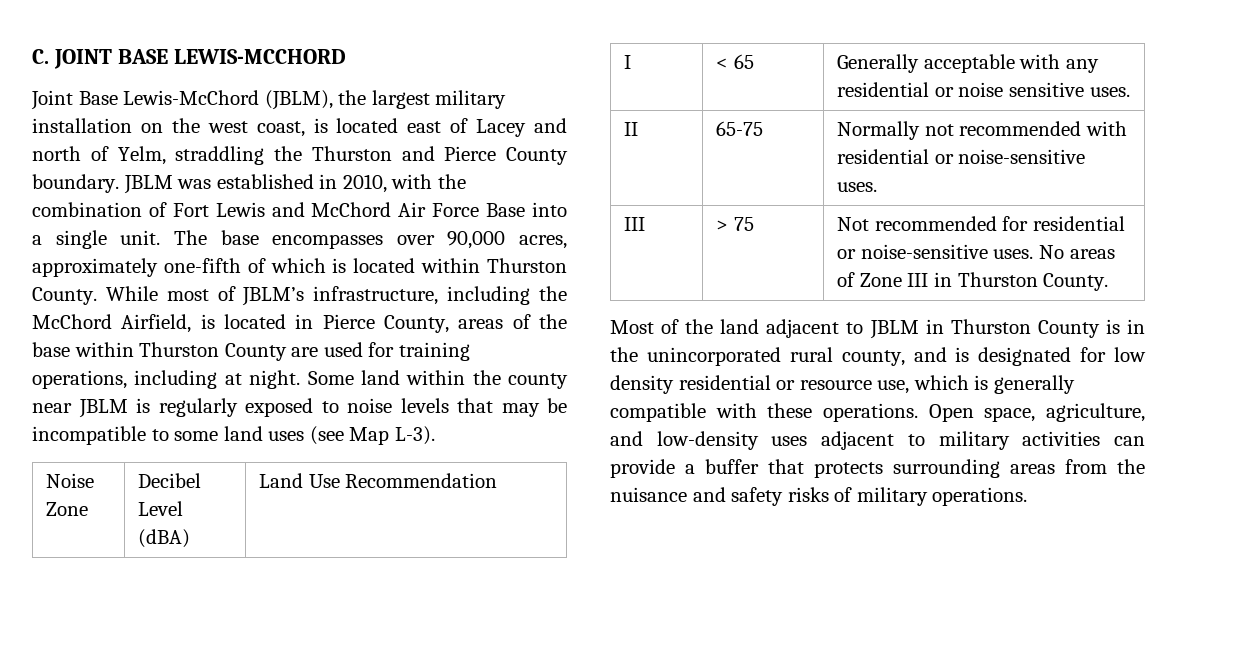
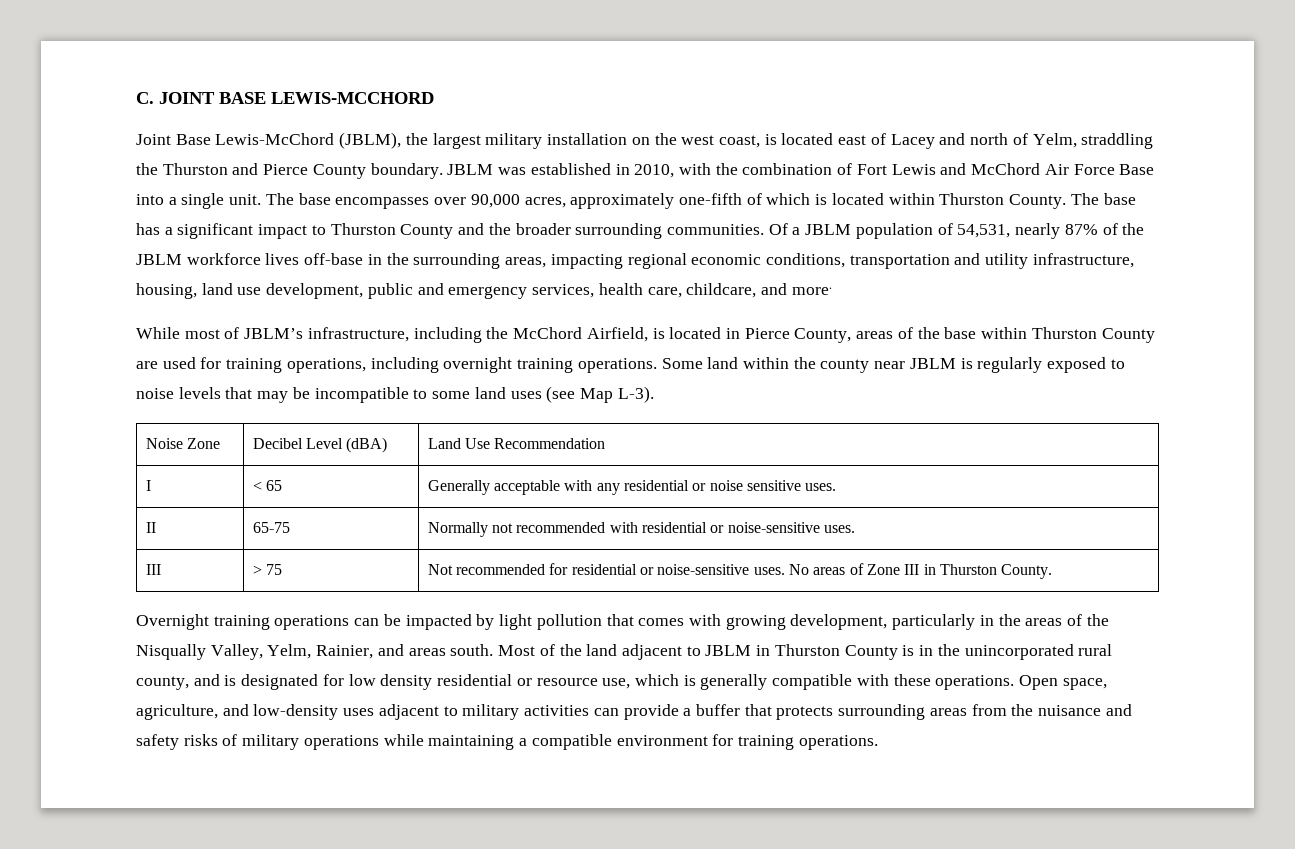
(97, 296) none -> [1070,193,1136,205] [136,223,1145,239] [136,253,1134,269] [136,283,832,299] The base has a significant impact to Thurston County and the broader surrounding communities. Of a JBLM population of 54,531, nearly 87% of the JBLM workforce lives off-base in the surrounding areas, impacting regional economic conditions, transportation and utility infrastructure, housing, land use development, public and emergency services, health care, childcare, and more. //
[224,370,301,389] at night. -> [443,357,657,373] overnight training operations.
(1109, 282) none -> [136,614,1109,630] [136,644,494,660] Overnight training operations can be impacted by light pollution that comes with growing development, particularly in the areas of the Nisqually Valley, Yelm, Rainier, and areas south.
(928, 496) none -> [303,734,794,750] operations while maintaining a compatible environment for training

